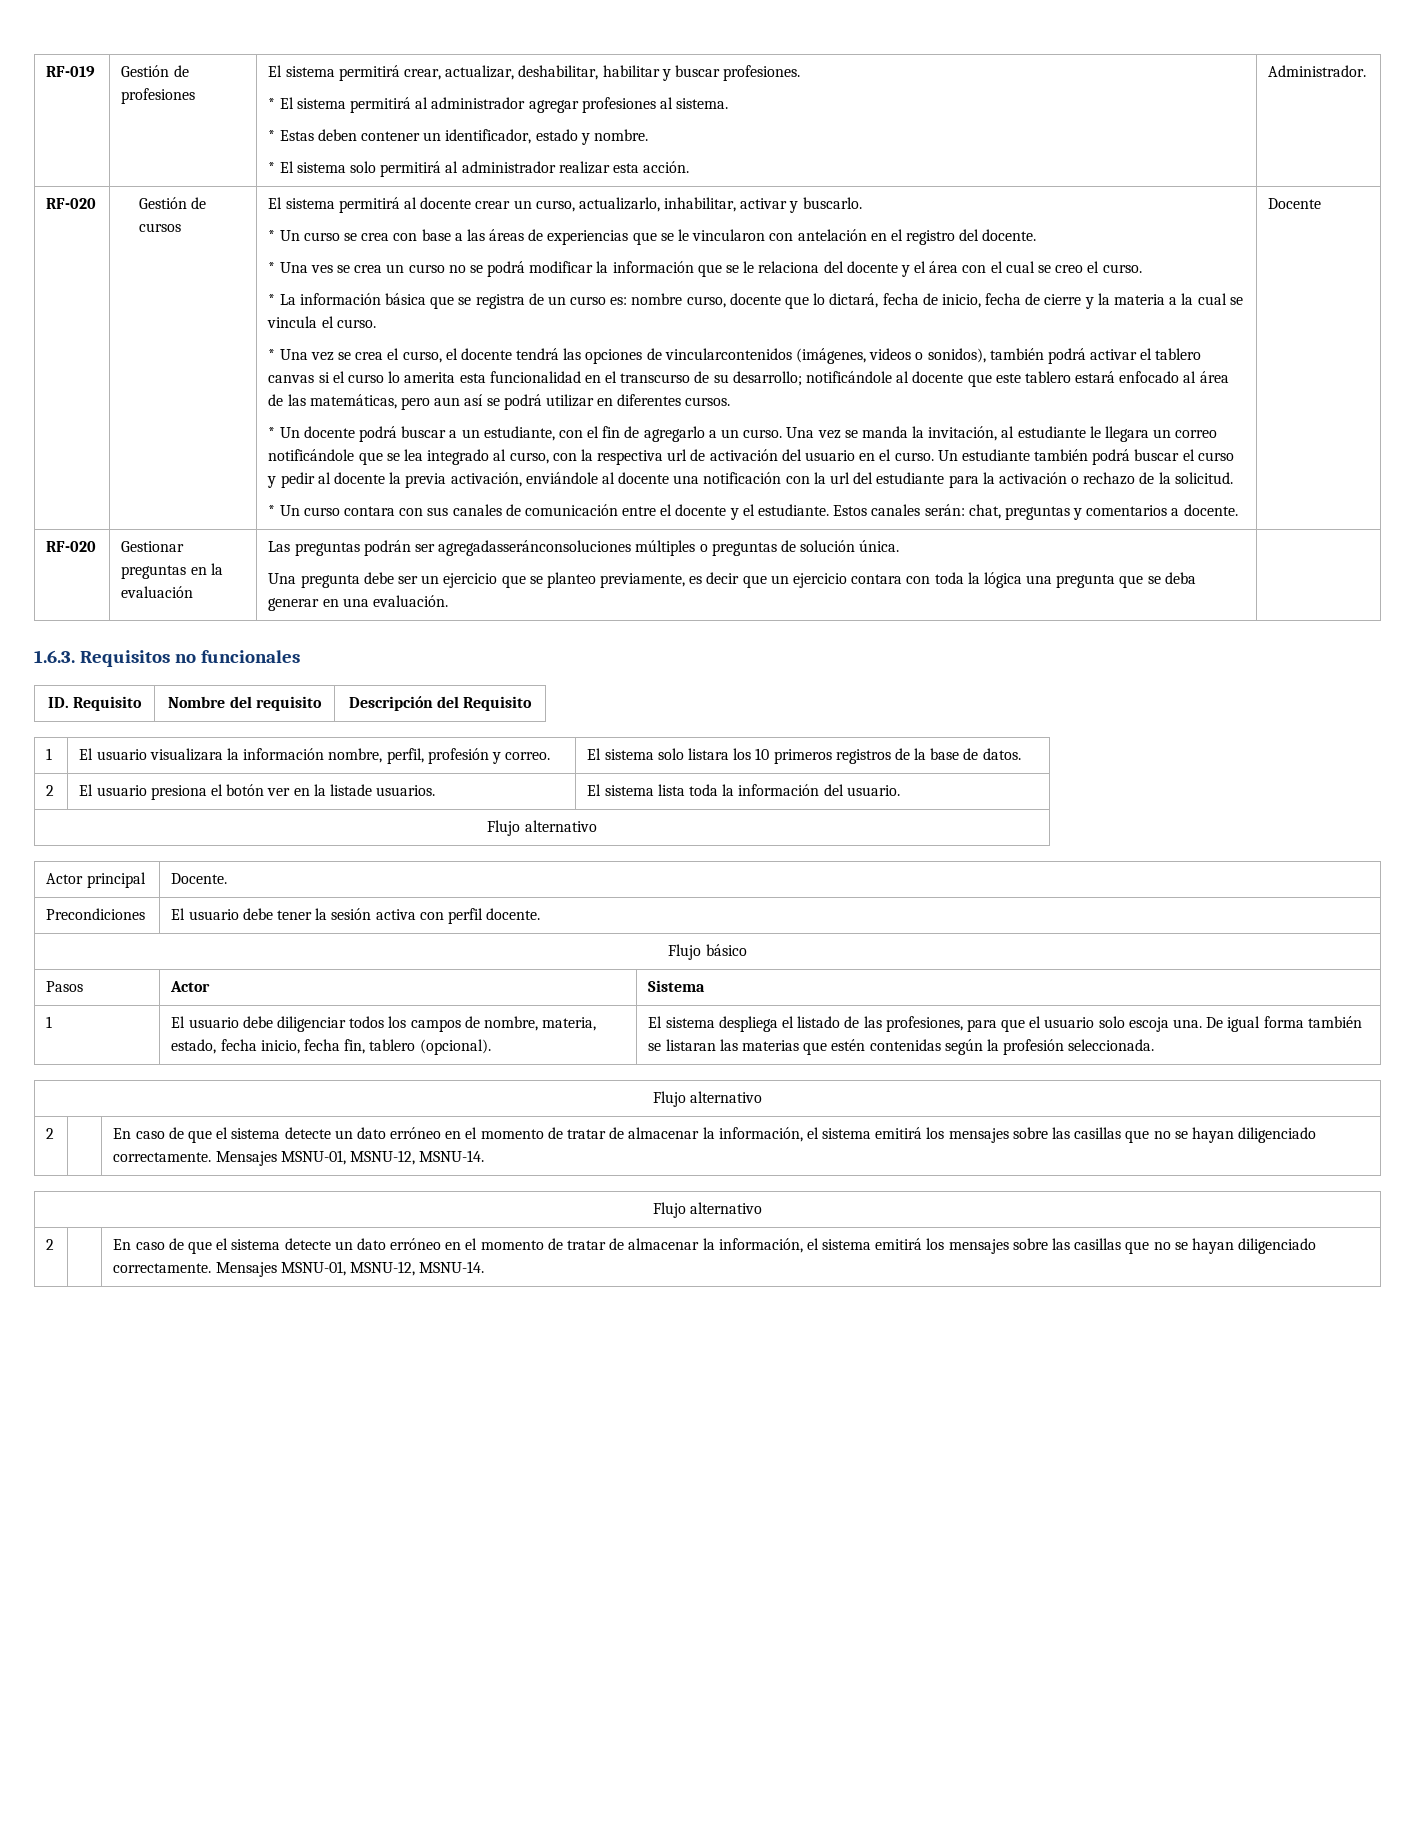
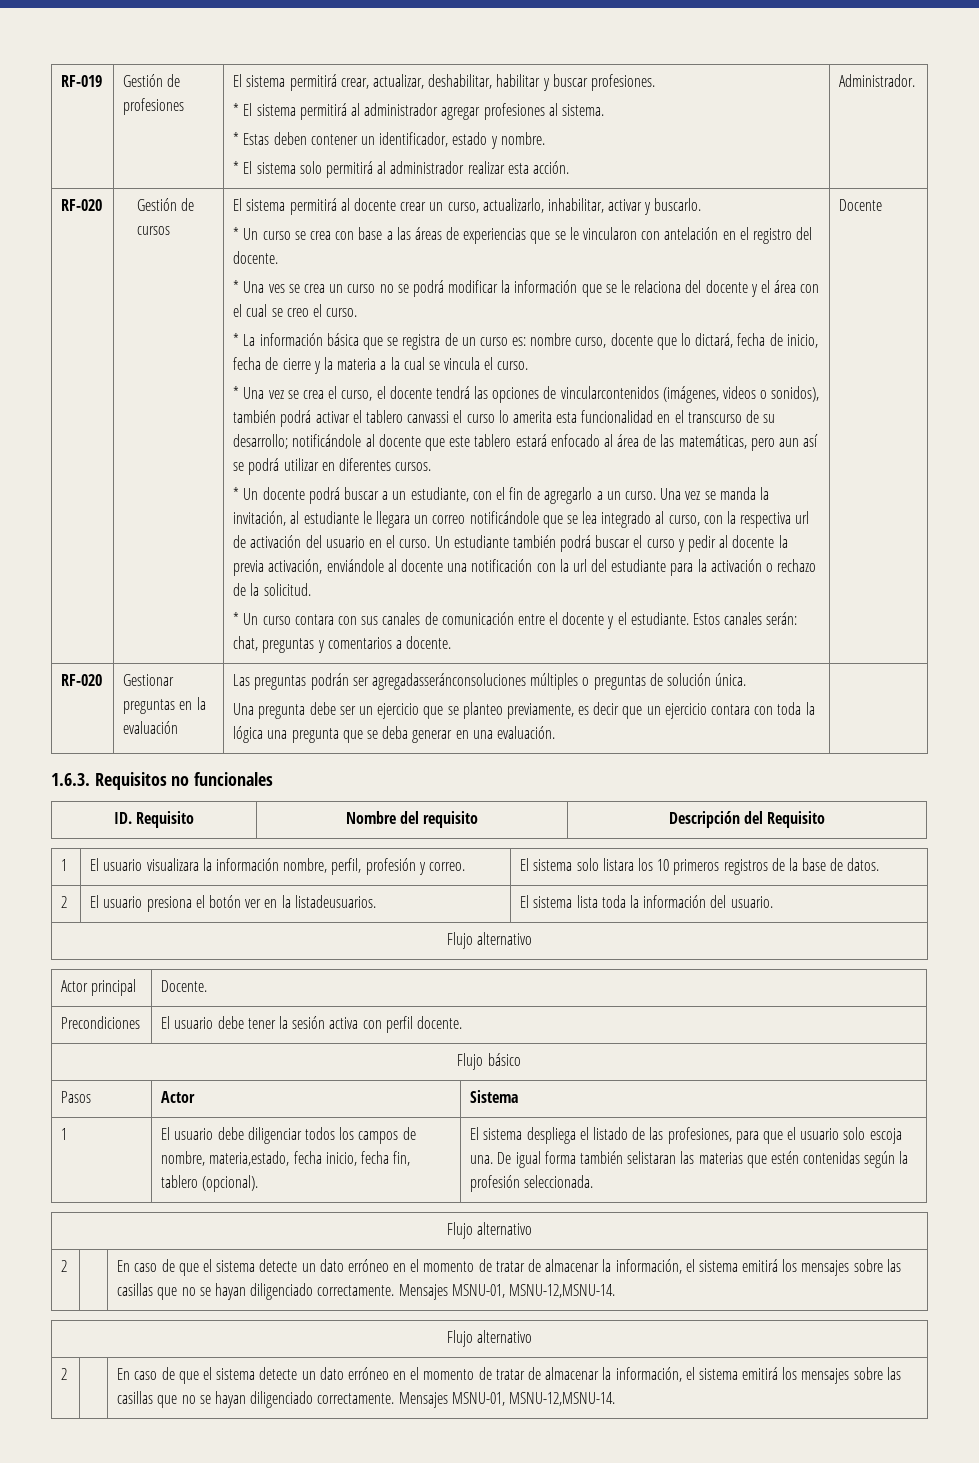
[268,372,330,383] canvas si -> [407,411,450,423] canvassi
[329,784,436,796] listade usuarios. -> [294,895,376,908] listadeusuarios.
[542,1017,597,1031] [171,1039,217,1054] materia, estado, -> [209,1151,290,1166] materia,estado,
[648,1039,716,1051] se listaran -> [627,1151,677,1164] selistaran
[349,1150,485,1165] MSNU-12, MSNU-14. -> [508,1284,615,1298] MSNU-12,MSNU-14.
[349,1261,485,1276] MSNU-12, MSNU-14. -> [508,1392,615,1406] MSNU-12,MSNU-14.

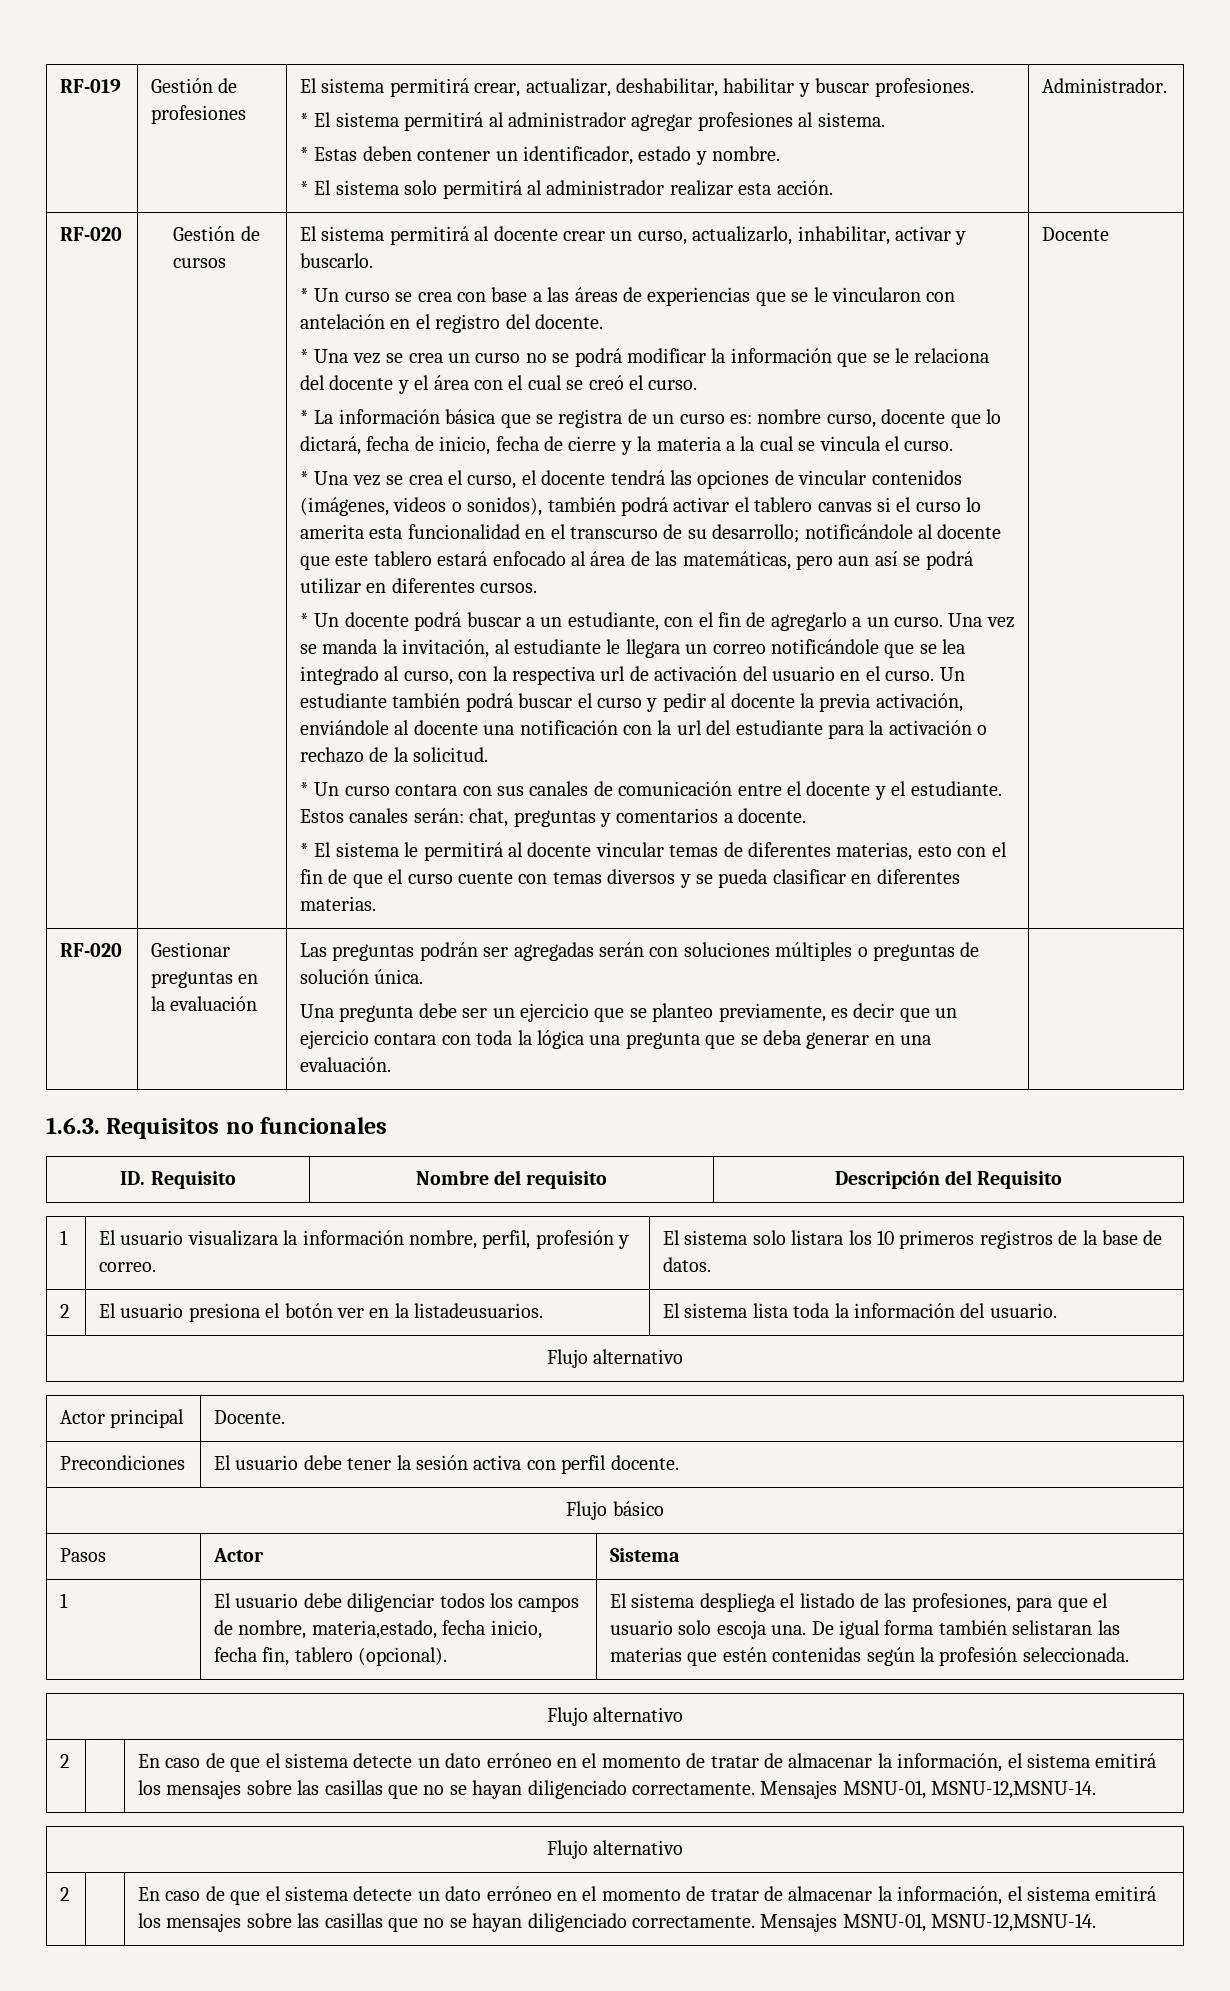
[268,284,285,293] ves -> [352,353,381,364] vez
[286,308,309,317] creo -> [588,375,624,390] creó
[560,386,659,399] vincularcontenidos -> [798,470,962,485] vincular contenidos
[407,411,450,423] canvassi -> [817,497,892,512] canvas si
(452, 642) none -> [300,842,1007,861] [300,869,960,888] [300,896,377,911] // * El sistema le permitirá al docente vincular temas de diferentes materias, esto con el fin de que el curso cuente con temas diversos y se pueda clasificar en diferentes materias.
[371,673,526,690] agregadasseránconsoluciones -> [513,942,770,961] agregadas serán con soluciones

